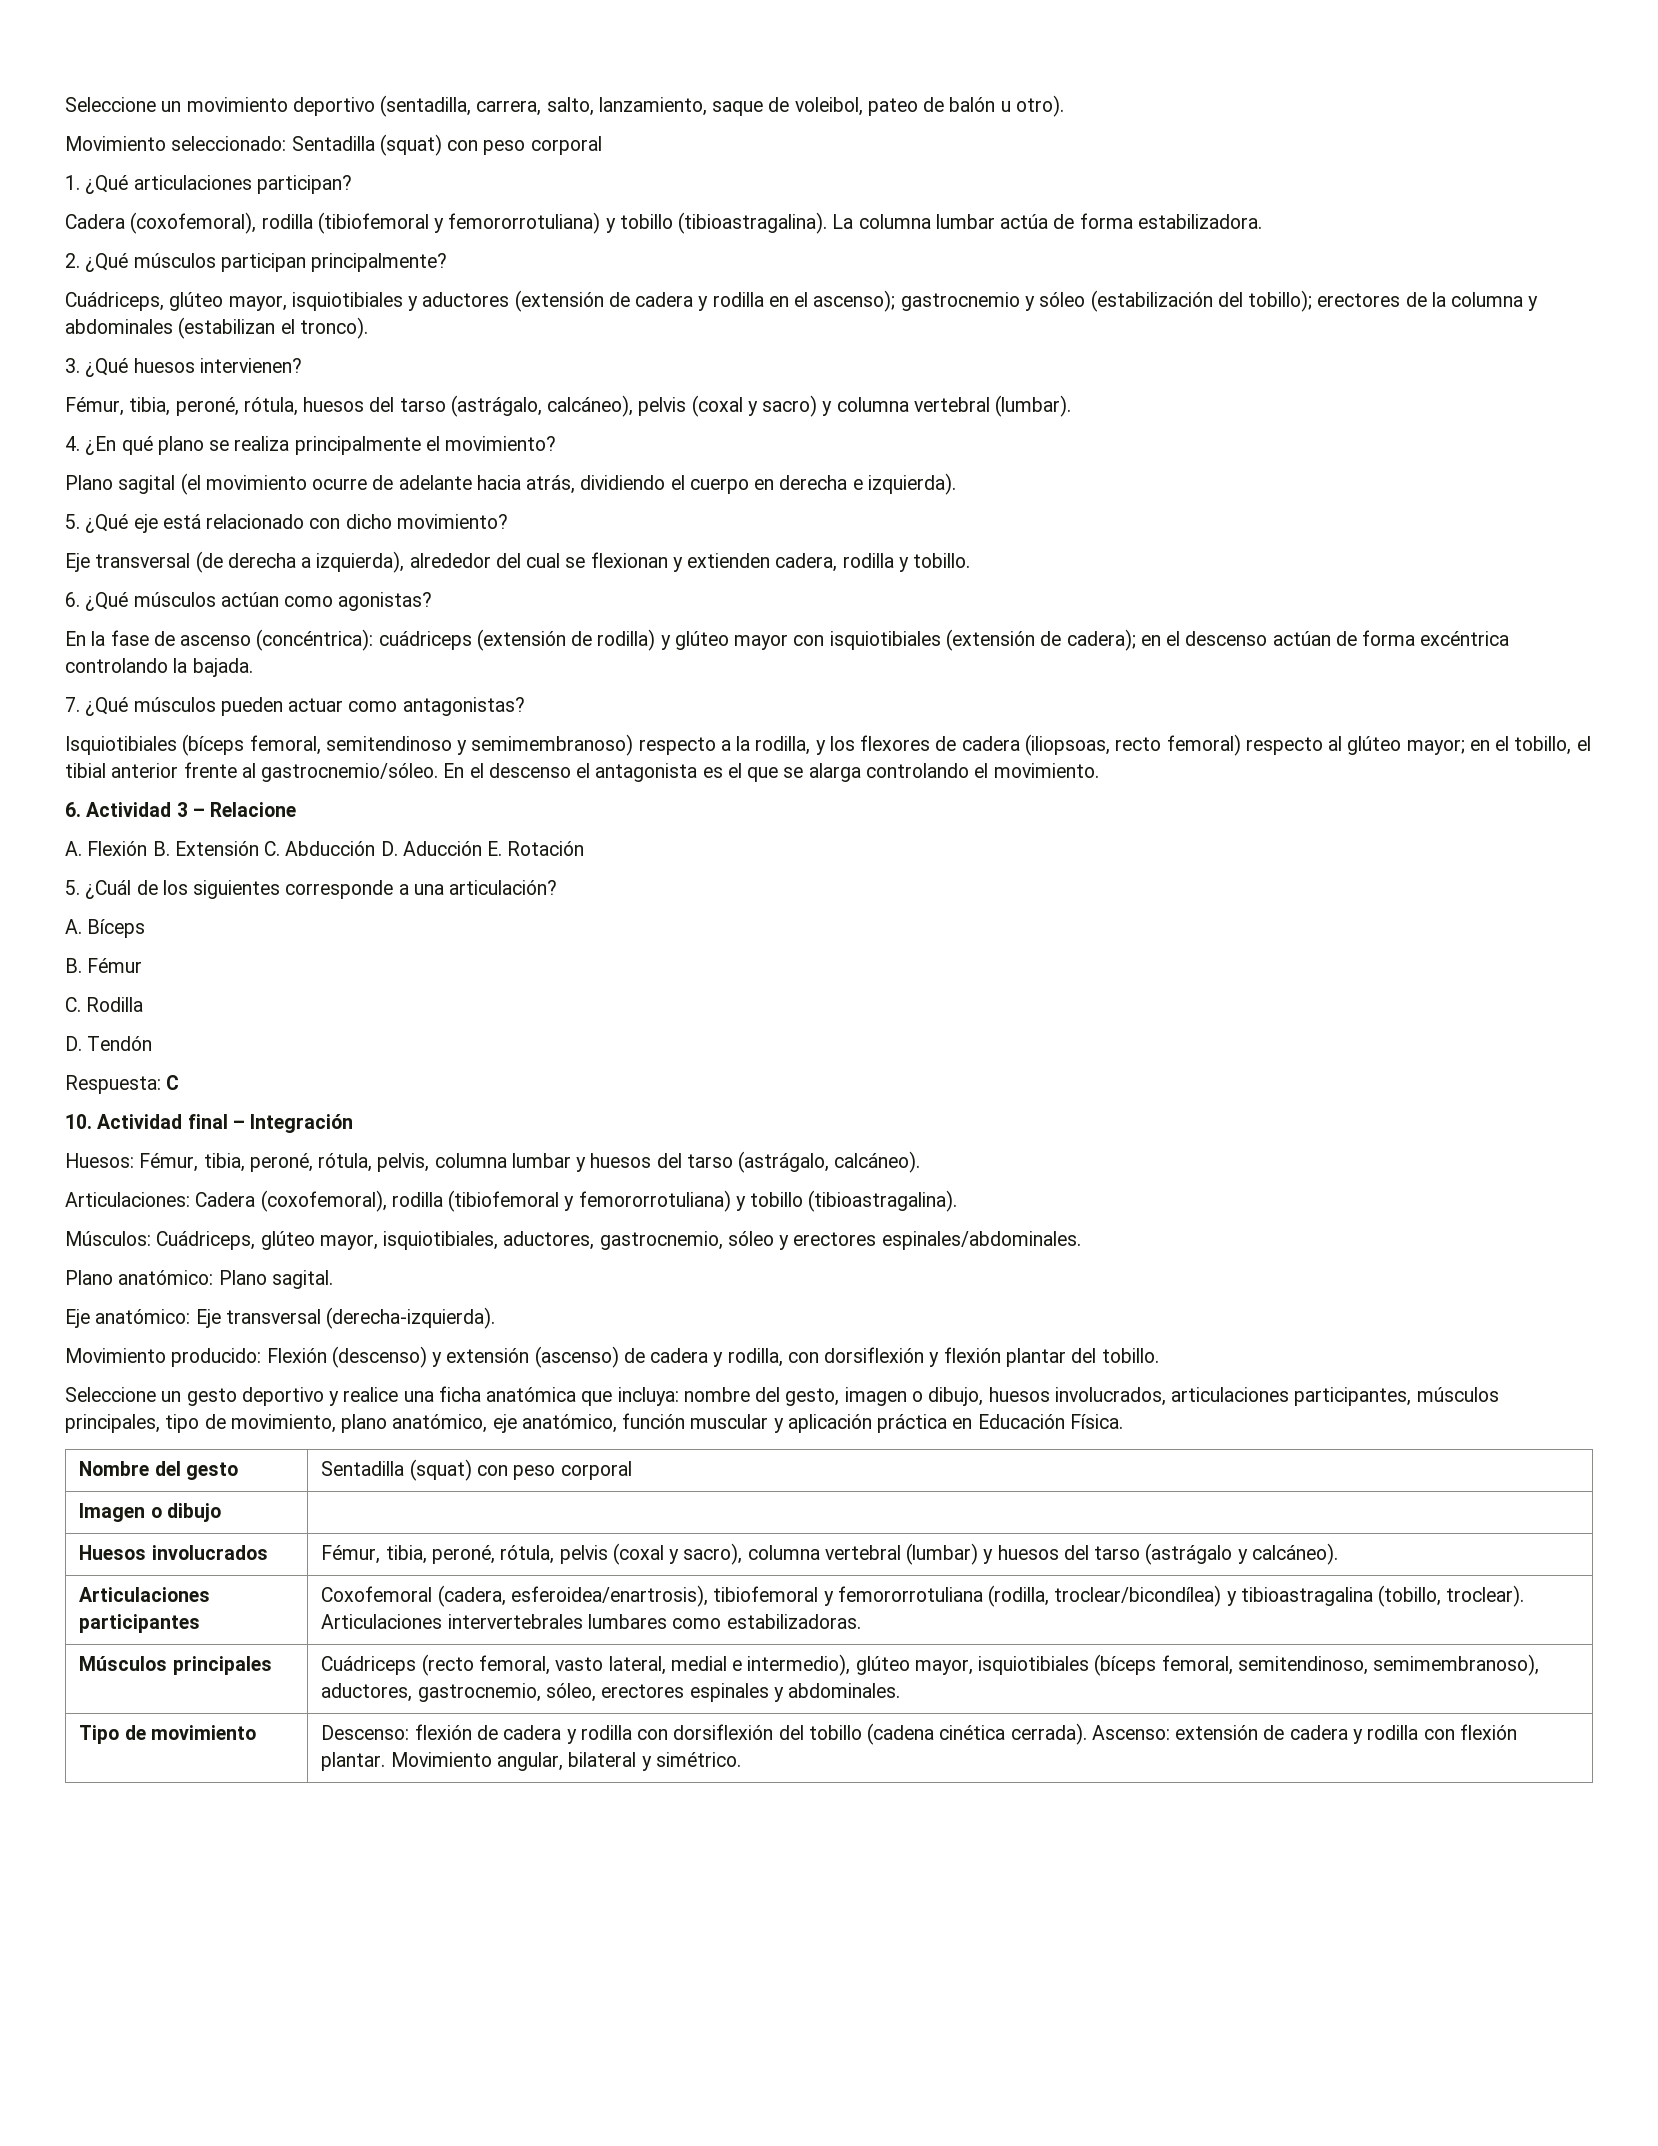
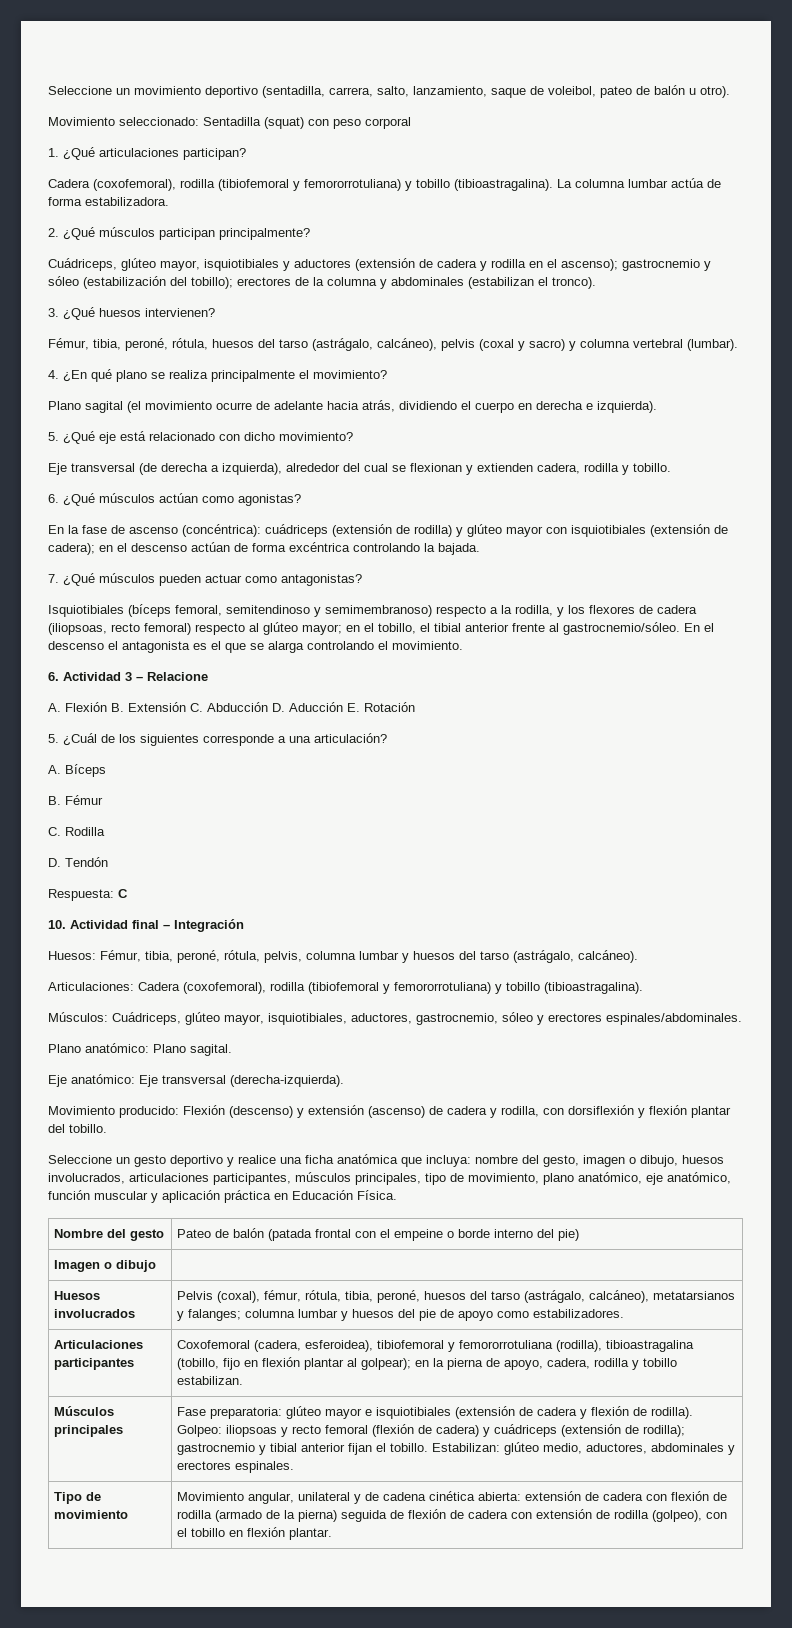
[321,1459,632,1481] Sentadilla (squat) con peso corporal -> [177,1228,580,1241] Pateo de balón (patada frontal con el empeine o borde interno del pie)
[321,1543,1338,1565] Fémur, tibia, peroné, rótula, pelvis (coxal y sacro), columna vertebral (lumbar) y huesos del tarso (astrágalo y calcáneo). -> [177,1290,736,1303] [177,1309,625,1321] Pelvis (coxal), fémur, rótula, tibia, peroné, huesos del tarso (astrágalo, calcáneo), metatarsianos y falanges; columna lumbar y huesos del pie de apoyo como estabilizadores.
[511,1585,709,1607] esferoidea/enartrosis), -> [305,1340,374,1352] esferoidea),
[988,1585,1525,1607] [321,1614,861,1629] [79,1656,272,1675] [321,1654,1540,1676] [321,1683,901,1702] [79,1725,257,1744] [321,1723,1517,1745] [321,1752,741,1771] (rodilla, troclear/bicondílea) y tibioastragalina (tobillo, troclear). Articulaciones intervertebrales lumbares como estabilizadoras. // Músculos principales | Cuádriceps (recto femoral, vasto lateral, medial e intermedio), glúteo mayor, isquiotibiales (bíceps femoral, semitendinoso, semimembranoso), aductores, gastrocnemio, sóleo, erectores espinales y abdominales. // Tipo de movimiento | Descenso: flexión de cadera y rodilla con dorsiflexión del tobillo (cadena cinética cerrada). Ascenso: extensión de cadera y rodilla con flexión plantar. Movimiento angular, bilateral y simétrico. -> [556,1340,695,1352] [177,1357,678,1370] [177,1376,244,1385] [54,1406,115,1416] [54,1425,124,1437] [177,1406,694,1419] [177,1424,686,1437] [177,1442,736,1455] [177,1461,295,1473] [54,1492,102,1504] [54,1510,129,1519] [177,1491,728,1504] [177,1509,728,1522] [177,1527,333,1540] (rodilla), tibioastragalina (tobillo, fijo en flexión plantar al golpear); en la pierna de apoyo, cadera, rodilla y tobillo estabilizan. // Músculos principales | Fase preparatoria: glúteo mayor e isquiotibiales (extensión de cadera y flexión de rodilla). Golpeo: iliopsoas y recto femoral (flexión de cadera) y cuádriceps (extensión de rodilla); gastrocnemio y tibial anterior fijan el tobillo. Estabilizan: glúteo medio, aductores, abdominales y erectores espinales. // Tipo de movimiento | Movimiento angular, unilateral y de cadena cinética abierta: extensión de cadera con flexión de rodilla (armado de la pierna) seguida de flexión de cadera con extensión de rodilla (golpeo), con el tobillo en flexión plantar.

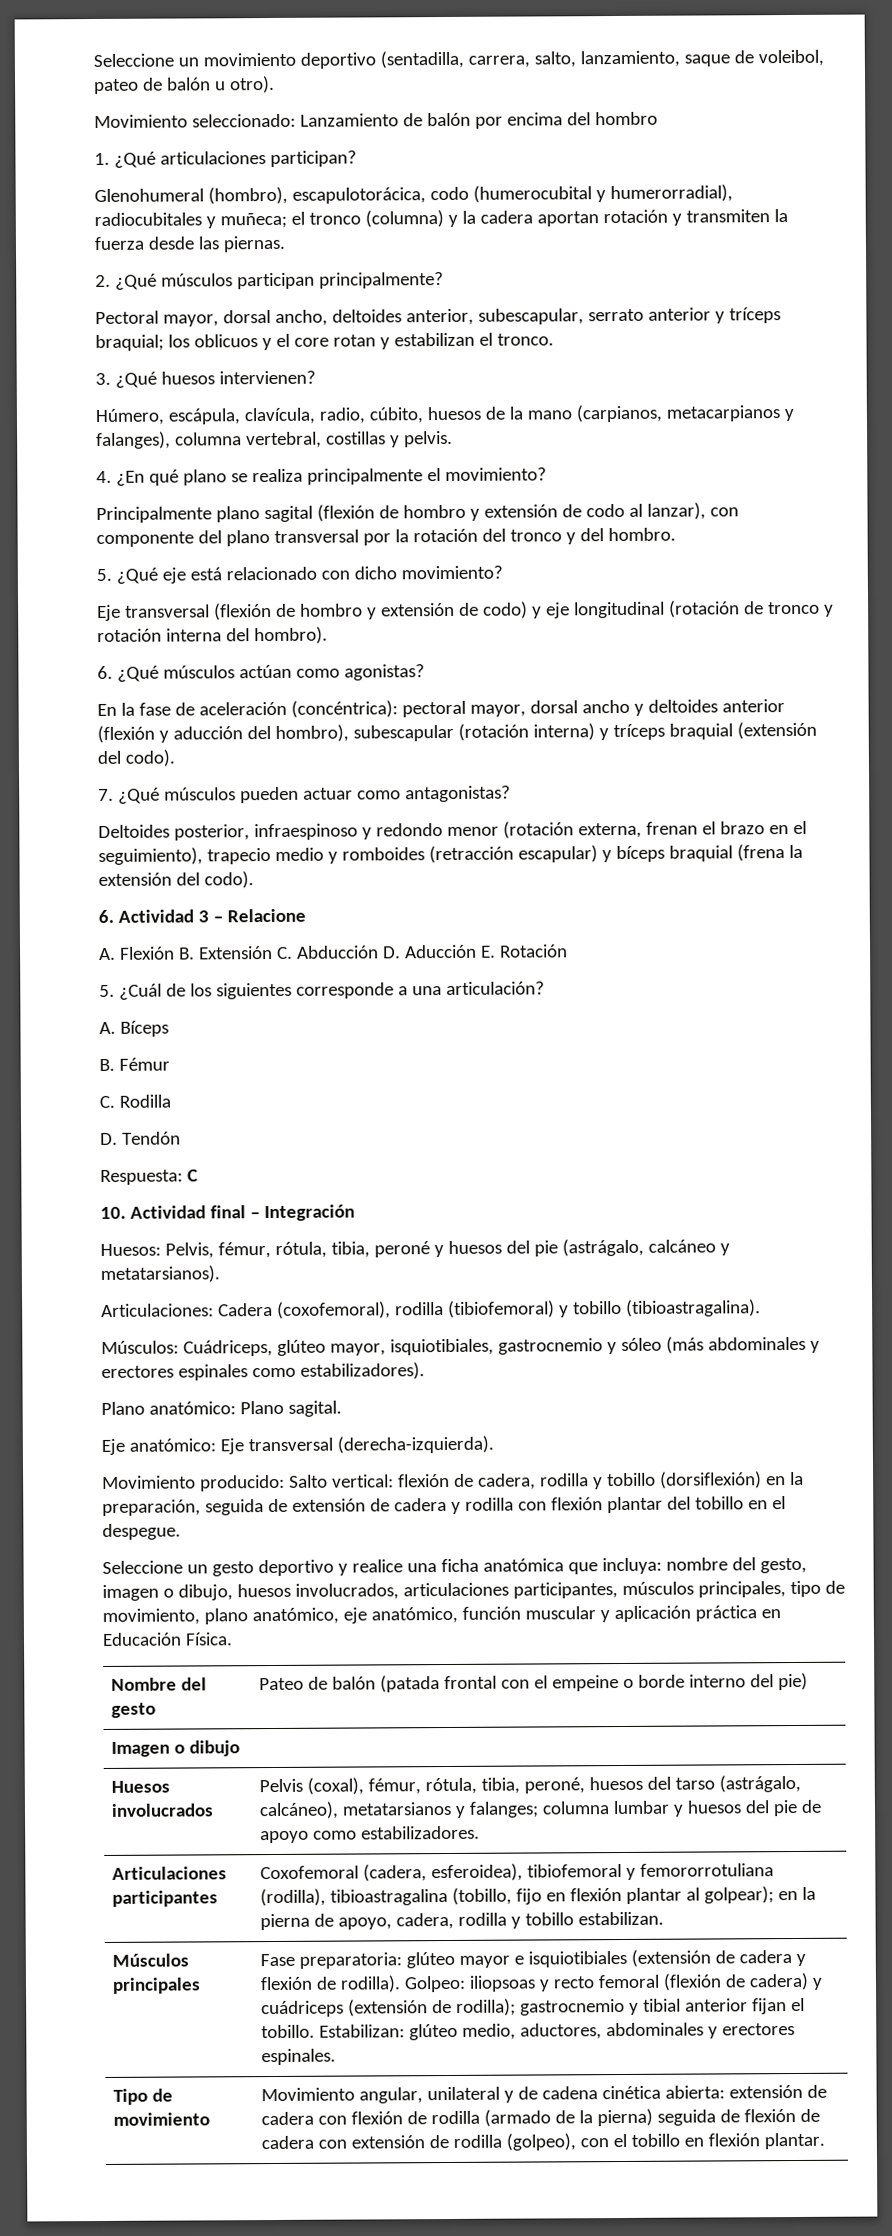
[203,117,411,129] [48,147,246,160] [48,178,721,191] [48,197,169,206] Sentadilla (squat) con peso corporal // 1. ¿Qué articulaciones participan? // Cadera (coxofemoral), rodilla (tibiofemoral y femororrotuliana) y tobillo (tibioastragalina). La columna lumbar actúa de forma estabilizadora. -> [299,111,658,129] [94,150,357,168] [94,184,733,205] [94,209,788,229] [94,235,286,253] Lanzamiento de balón por encima del hombro // 1. ¿Qué articulaciones participan? // Glenohumeral (hombro), escapulotorácica, codo (humerocubital y humerorradial), radiocubitales y muñeca; el tronco (columna) y la cadera aportan rotación y transmiten la fuerza desde las piernas.
[48,258,711,271] [48,276,596,289] [48,307,215,320] [48,338,738,351] Cuádriceps, glúteo mayor, isquiotibiales y aductores (extensión de cadera y rodilla en el ascenso); gastrocnemio y sóleo (estabilización del tobillo); erectores de la columna y abdominales (estabilizan el tronco). // 3. ¿Qué huesos intervienen? // Fémur, tibia, peroné, rótula, huesos del tarso (astrágalo, calcáneo), pelvis (coxal y sacro) y columna vertebral (lumbar). -> [95,307,781,327] [95,332,554,352] [95,370,316,388] [95,404,794,426] [96,430,453,450] Pectoral mayor, dorsal ancho, deltoides anterior, subescapular, serrato anterior y tríceps braquial; los oblicuos y el core rotan y estabilizan el tronco. // 3. ¿Qué huesos intervienen? // Húmero, escápula, clavícula, radio, cúbito, huesos de la mano (carpianos, metacarpianos y falanges), columna vertebral, costillas y pelvis.
[48,400,657,413] Plano sagital (el movimiento ocurre de adelante hacia atrás, dividiendo el cuerpo en derecha e izquierda). -> [96,502,739,524] [96,527,676,548] Principalmente plano sagital (flexión de hombro y extensión de codo al lanzar), con componente del plano transversal por la rotación del tronco y del hombro.
[139,463,671,475] (de derecha a izquierda), alrededor del cual se flexionan y extienden cadera, rodilla y tobillo. -> [213,600,834,621] [97,626,328,645] (flexión de hombro y extensión de codo) y eje longitudinal (rotación de tronco y rotación interna del hombro).
[129,524,728,537] [48,542,480,555] ascenso (concéntrica): cuádriceps (extensión de rodilla) y glúteo mayor con isquiotibiales (extensión de cadera); en el descenso actúan de forma excéntrica controlando la bajada. -> [198,699,785,718] [97,721,817,743] [97,749,175,767] aceleración (concéntrica): pectoral mayor, dorsal ancho y deltoides anterior (flexión y aducción del hombro), subescapular (rotación interna) y tríceps braquial (extensión del codo).
[48,604,697,617] [48,622,714,635] [48,641,463,653] Isquiotibiales (bíceps femoral, semitendinoso y semimembranoso) respecto a la rodilla, y los flexores de cadera (iliopsoas, recto femoral) respecto al glúteo mayor; en el tobillo, el tibial anterior frente al gastrocnemio/sóleo. En el descenso el antagonista es el que se alarga controlando el movimiento. -> [98,820,807,841] [98,844,803,865] [98,871,254,889] Deltoides posterior, infraespinoso y redondo menor (rotación externa, frenan el brazo en el seguimiento), trapecio medio y romboides (retracción escapular) y bíceps braquial (frena la extensión del codo).
[100,950,638,963] Fémur, tibia, peroné, rótula, pelvis, columna lumbar y huesos del tarso (astrágalo, calcáneo). -> [164,1238,730,1259] [100,1265,220,1283] Pelvis, fémur, rótula, tibia, peroné y huesos del pie (astrágalo, calcáneo y metatarsianos).
[308,982,491,994] (tibiofemoral y femororrotuliana) -> [447,1300,555,1318] (tibiofemoral)
[351,1012,742,1025] aductores, gastrocnemio, sóleo y erectores espinales/abdominales. -> [497,1336,820,1355] [101,1362,425,1381] gastrocnemio y sóleo (más abdominales y erectores espinales como estabilizadores).
[183,1105,731,1118] [48,1124,107,1133] Flexión (descenso) y extensión (ascenso) de cadera y rodilla, con dorsiflexión y flexión plantar del tobillo. -> [288,1471,804,1490] [102,1496,786,1516] [102,1523,181,1540] Salto vertical: flexión de cadera, rodilla y tobillo (dorsiflexión) en la preparación, seguida de extensión de cadera y rodilla con flexión plantar del tobillo en el despegue.

